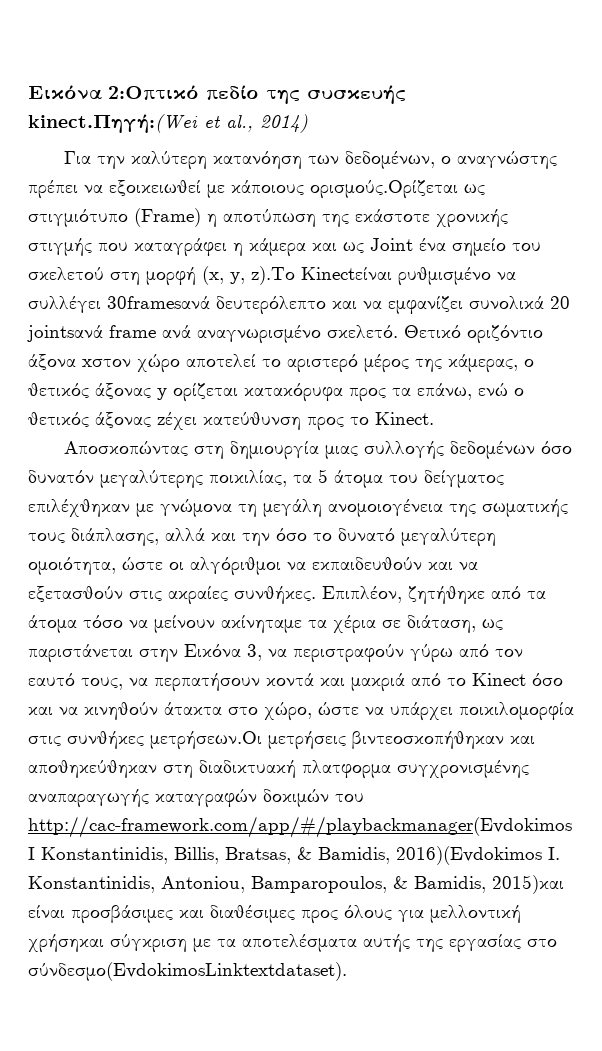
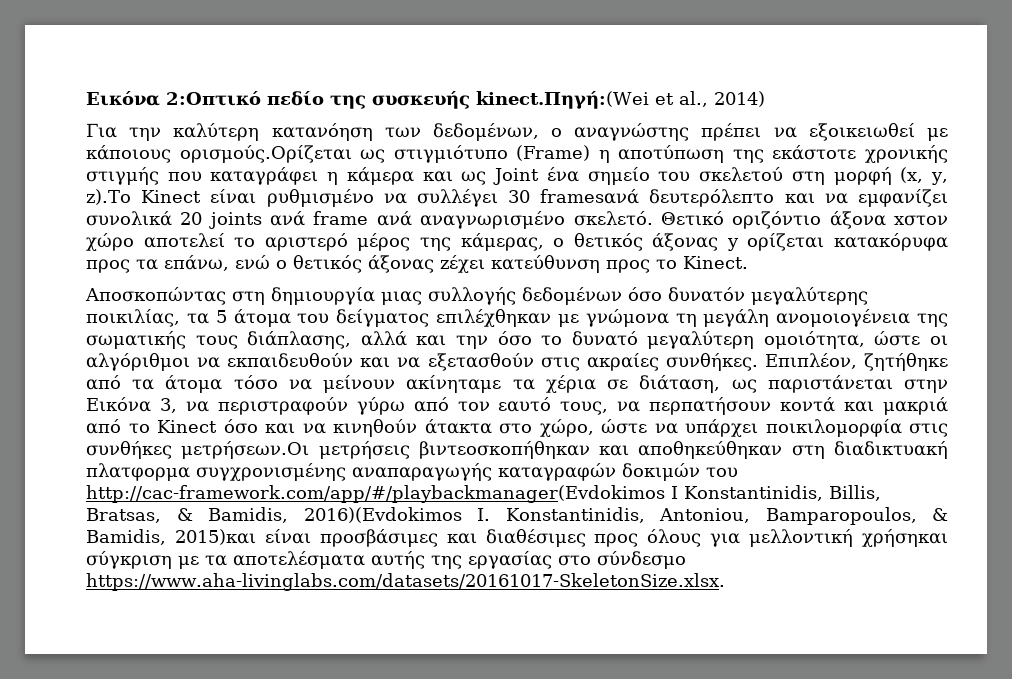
[301,267,392,280] Kinectείναι -> [141,189,257,204] Kinect είναι
[107,296,210,309] 30framesανά -> [508,189,640,204] 30 framesανά
[27,325,103,342] jointsανά -> [208,211,306,229] joints ανά
[28,962,347,981] σύνδεσμο(EvdokimosLinktextdataset). -> [597,551,686,569] [86,573,725,591] σύνδεσμο https://www.aha-livinglabs.com/datasets/20161017-SkeletonSize.xlsx.

